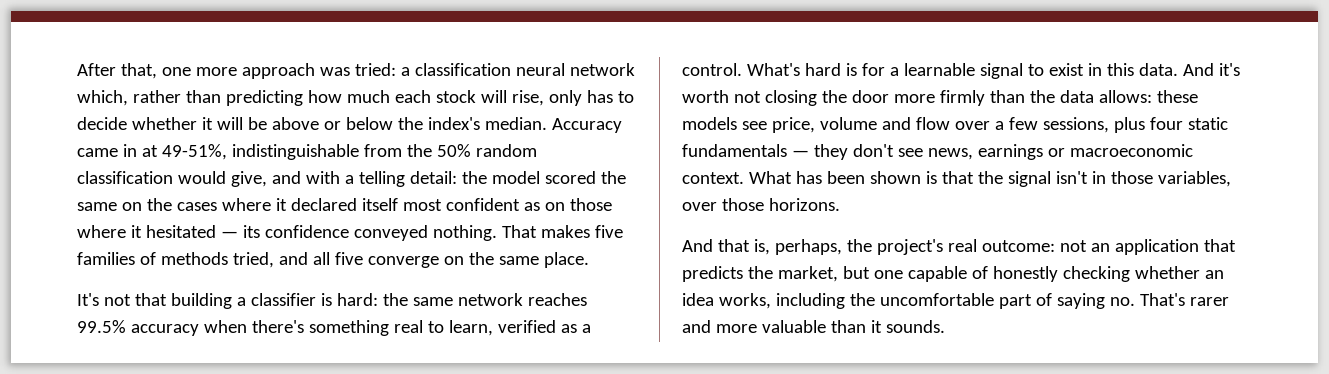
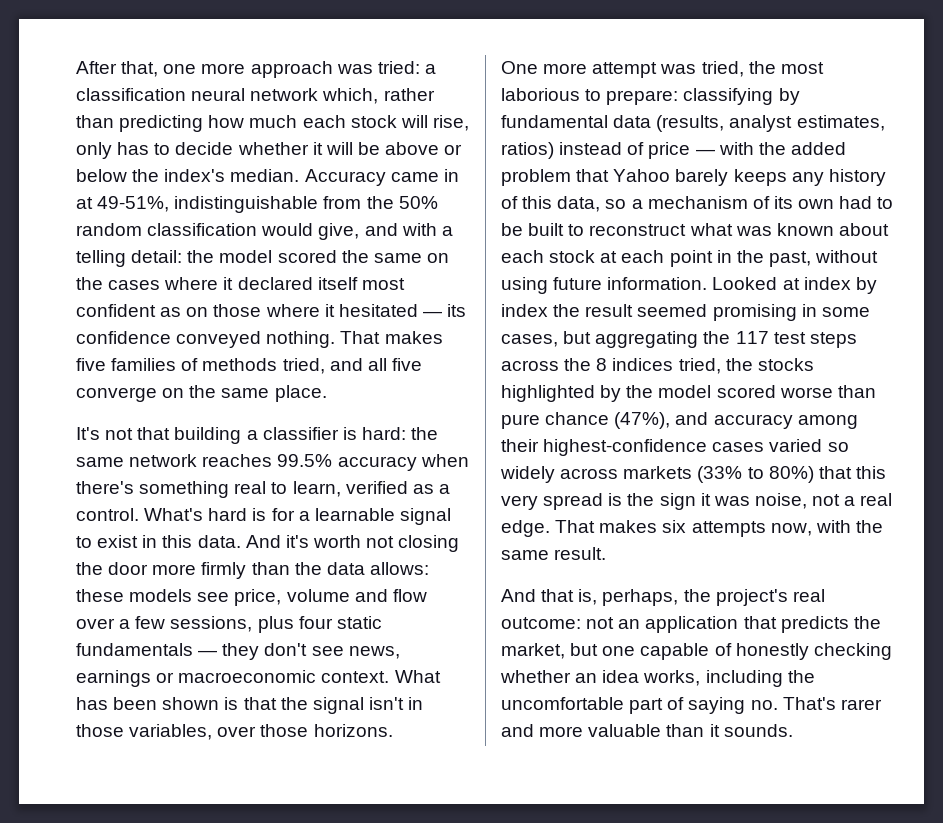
(840, 204) none -> [501,61,824,78] [501,88,800,105] [501,115,885,132] [501,142,846,159] [501,169,886,186] [501,196,894,212] [501,223,889,236] [501,250,879,267] [501,277,877,294] [501,304,870,321] [501,331,857,348] [501,358,814,374] [501,385,876,402] [501,412,858,429] [501,439,849,456] [500,466,886,483] [501,493,893,510] [501,520,883,537] [501,547,607,560] // One more attempt was tried, the most laborious to prepare: classifying by fundamental data (results, analyst estimates, ratios) instead of price — with the added problem that Yahoo barely keeps any history of this data, so a mechanism of its own had to be built to reconstruct what was known about each stock at each point in the past, without using future information. Looked at index by index the result seemed promising in some cases, but aggregating the 117 test steps across the 8 indices tried, the stocks highlighted by the model scored worse than pure chance (47%), and accuracy among their highest-confidence cases varied so widely across markets (33% to 80%) that this very spread is the sign it was noise, not a real edge. That makes six attempts now, with the same result.

